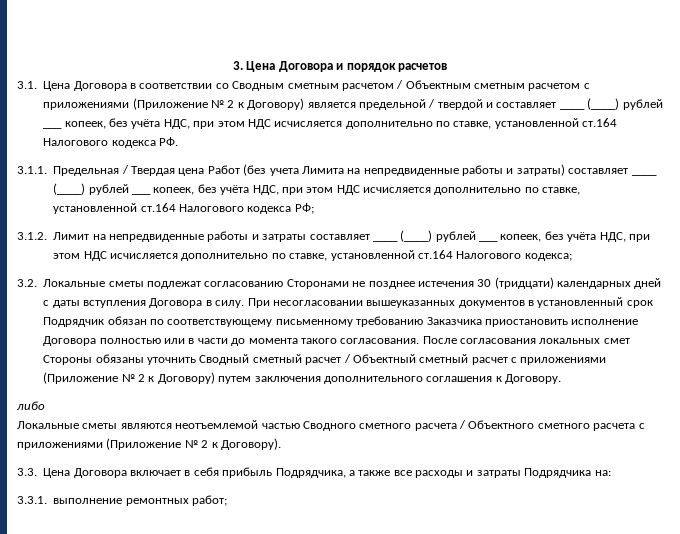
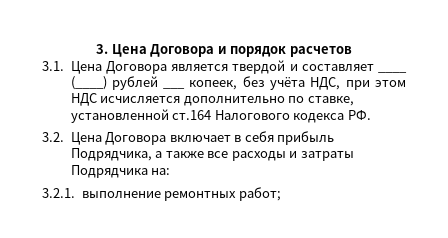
[130,80,590,91] [43,98,436,110] в соответствии со Сводным сметным расчетом / Объектным сметным расчетом с приложениями (Приложение № 2 к Договору) является предельной / -> [171,64,228,71] является
[17,164,629,176] [631,174,657,176] [53,183,581,195] [53,203,314,214] [17,231,370,242] [372,230,650,242] [53,250,572,261] [17,277,662,289] [43,297,653,308] [43,316,639,327] [43,336,630,346] [43,354,607,365] [43,372,561,384] [16,401,45,410] [17,420,645,431] [17,438,281,450] [17,468,37,476] 3.1.1. Предельная / Твердая цена Работ (без учета Лимита на непредвиденные работы и затраты) составляет ____ (____) рублей ___ копеек, без учёта НДС, при этом НДС исчисляется дополнительно по ставке, установленной ст.164 Налогового кодекса РФ; // 3.1.2. Лимит на непредвиденные работы и затраты составляет ____ (____) рублей ___ копеек, без учёта НДС, при этом НДС исчисляется дополнительно по ставке, установленной ст.164 Налогового кодекса; // 3.2. Локальные сметы подлежат согласованию Сторонами не позднее истечения 30 (тридцати) календарных дней с даты вступления Договора в силу. При несогласовании вышеуказанных документов в установленный срок Подрядчик обязан по соответствующему письменному требованию Заказчика приостановить исполнение Договора полностью или в части до момента такого согласования. После согласования локальных смет Стороны обязаны уточнить Сводный сметный расчет / Объектный сметный расчет с приложениями (Приложение № 2 к Договору) путем заключения дополнительного соглашения к Договору. // либо // Локальные сметы являются неотъемлемой частью Сводного сметного расчета / Объектного сметного расчета с приложениями (Приложение № 2 к Договору). // 3.3. -> [42,132,64,142] 3.2.
[17,496,47,504] 3.3.1. -> [42,188,75,198] 3.2.1.

